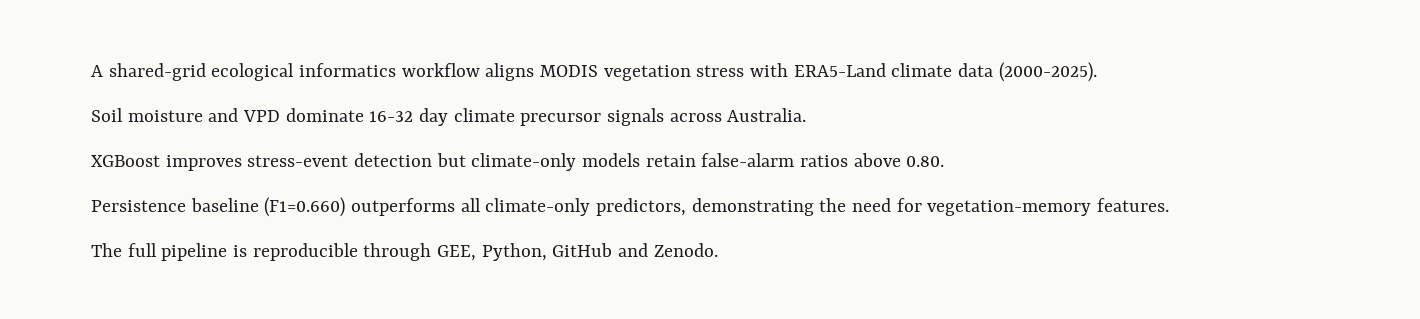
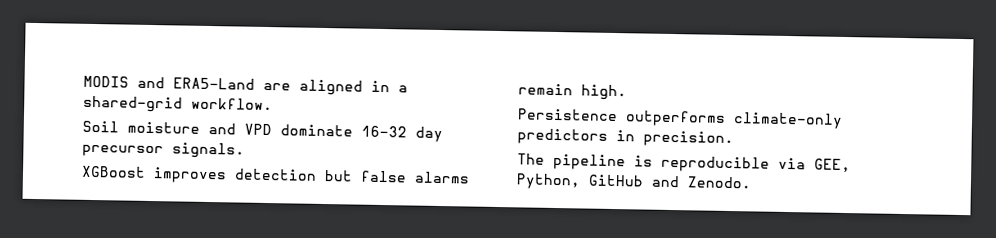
[91,62,1097,82] A shared-grid ecological informatics workflow aligns MODIS vegetation stress with ERA5-Land climate data (2000-2025). -> [83,75,408,96] [83,95,273,113] MODIS and ERA5-Land are aligned in a shared-grid workflow.
[453,108,807,126] climate precursor signals across Australia. -> [82,142,245,159] precursor signals.
[247,155,349,167] stress-event -> (227, 175) none
[471,153,945,171] [91,197,1170,217] climate-only models retain false-alarm ratios above 0.80. // Persistence baseline (F1=0.660) outperforms all climate-only predictors, demonstrating the need for vegetation-memory features. -> [360,170,470,184] [518,83,627,101] [517,108,843,129] [517,128,734,148] false alarms remain high. // Persistence outperforms climate-only predictors in precision.
[127,243,157,257] full -> (545, 159) none
[363,243,432,261] through -> [778,157,806,170] via

